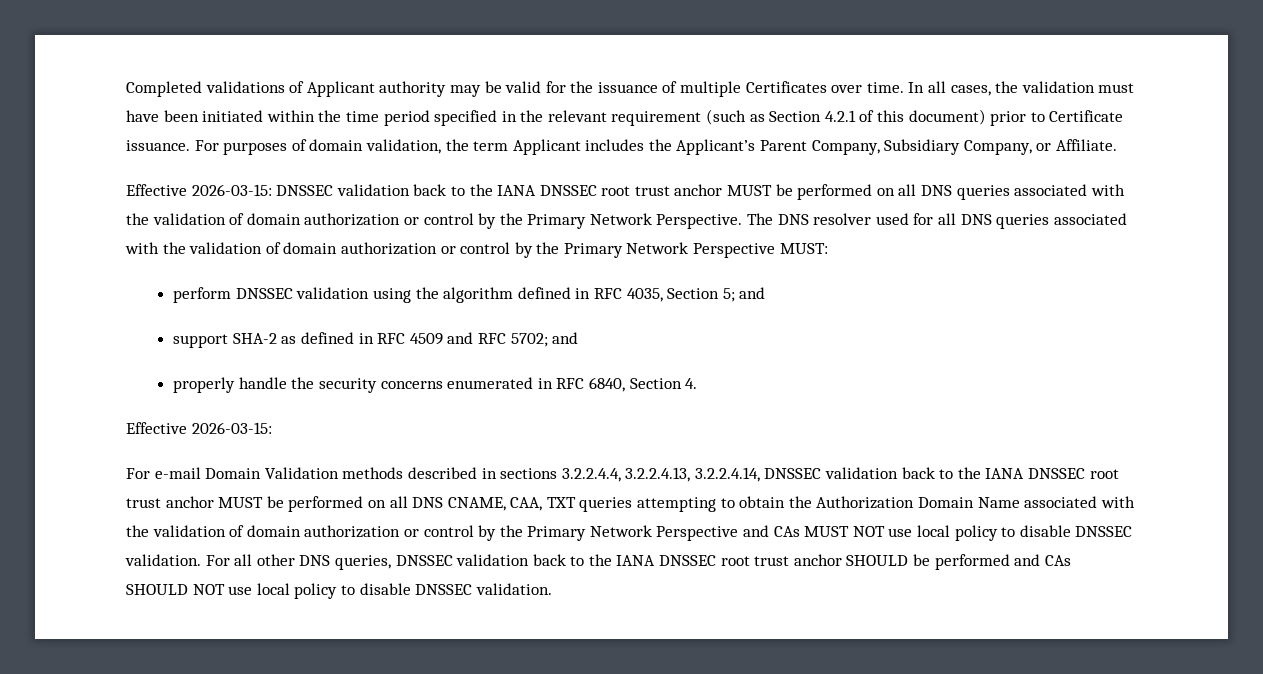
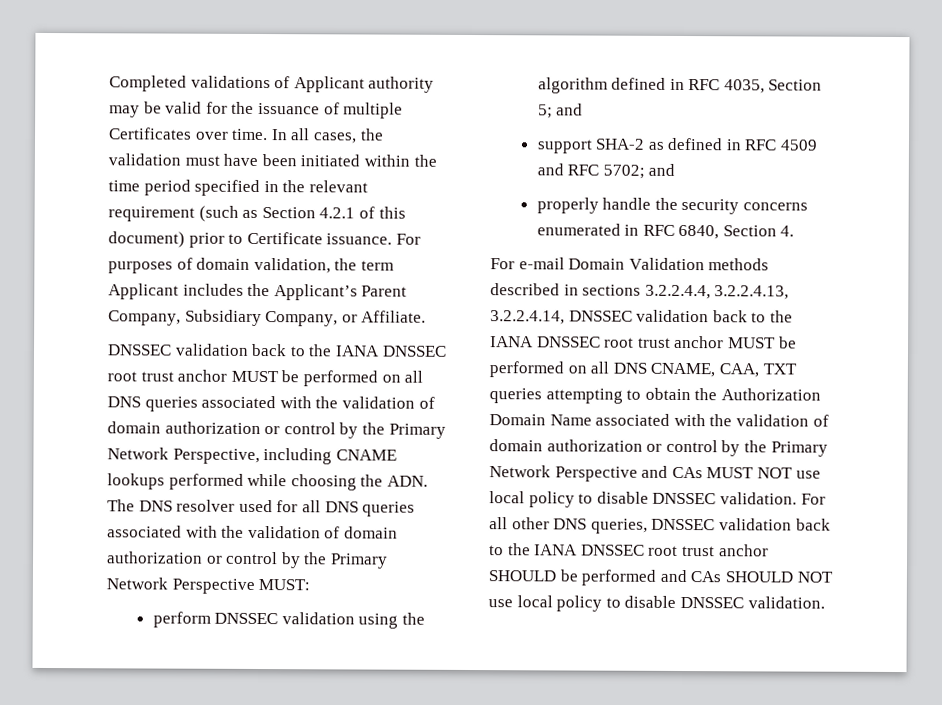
[126,184,272,196] Effective 2026-03-15: -> (427, 316) none
[656,214,743,229] Perspective. -> [172,448,397,465] [107,473,428,491] Perspective, including CNAME lookups performed while choosing the ADN.
[126,422,272,434] // Effective 2026-03-15: -> (795, 231) none

